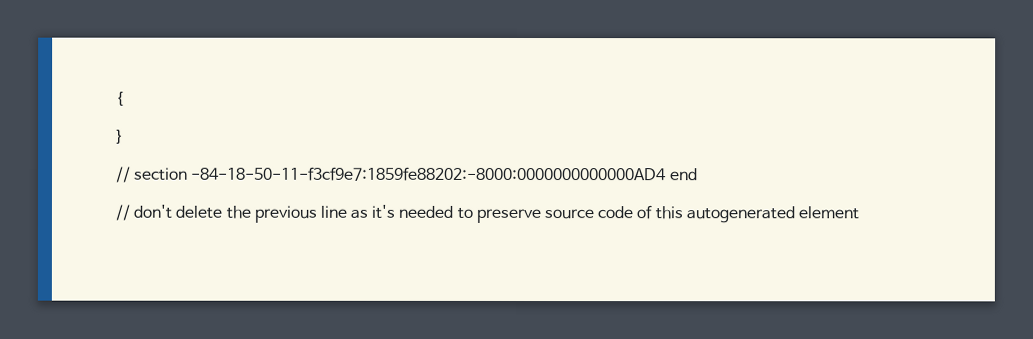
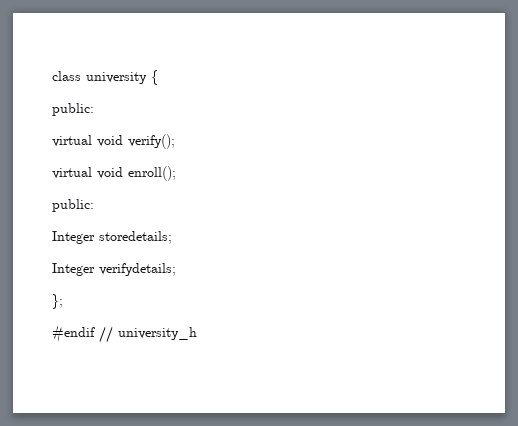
(116, 98) none -> [52,71,147,84] class university
[116,129,124,144] [115,166,698,183] [115,204,859,224] } // // section -84-18-50-11-f3cf9e7:1859fe88202:-8000:0000000000000AD4 end // // don't delete the previous line as it's needed to preserve source code of this autogenerated element -> [52,103,94,116] [52,134,175,149] [52,166,176,181] [52,199,94,212] [52,231,172,244] [52,263,176,276] [52,294,63,309] [52,325,197,343] public: // virtual void verify(); // virtual void enroll(); // public: // Integer storedetails; // Integer verifydetails; // }; // #endif // university_h

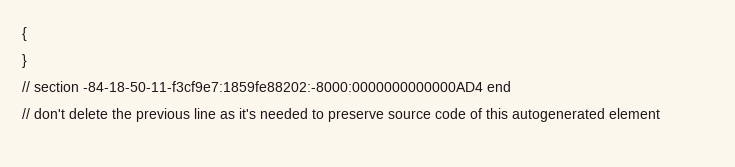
[52,71,147,84] class university -> (22, 34) none
[52,103,94,116] [52,134,175,149] [52,166,176,181] [52,199,94,212] [52,231,172,244] [52,263,176,276] [52,294,63,309] [52,325,197,343] public: // virtual void verify(); // virtual void enroll(); // public: // Integer storedetails; // Integer verifydetails; // }; // #endif // university_h -> [22,54,27,68] [22,81,511,92] [22,108,660,122] } // // section -84-18-50-11-f3cf9e7:1859fe88202:-8000:0000000000000AD4 end // // don't delete the previous line as it's needed to preserve source code of this autogenerated element

